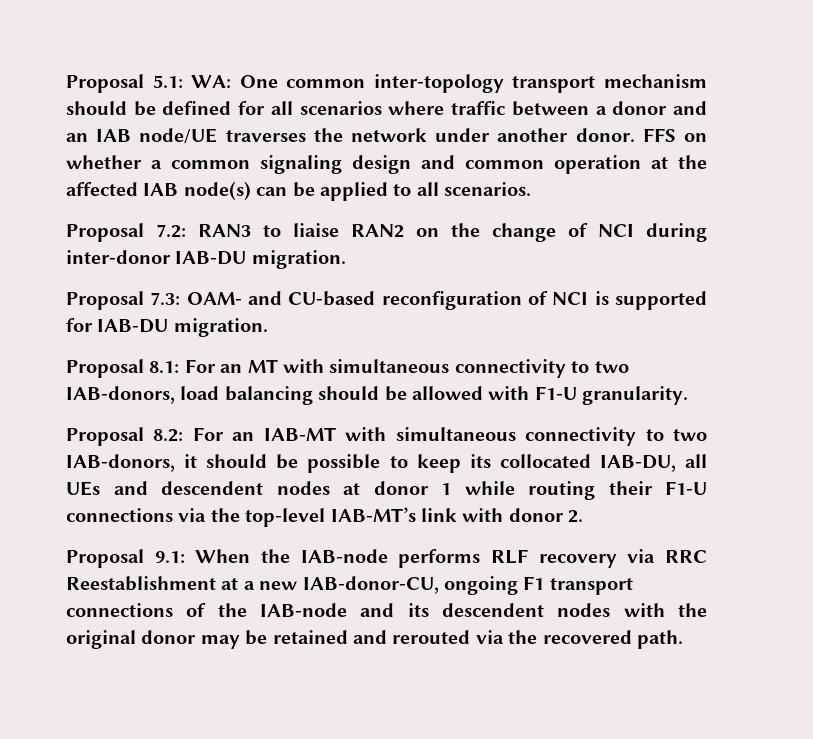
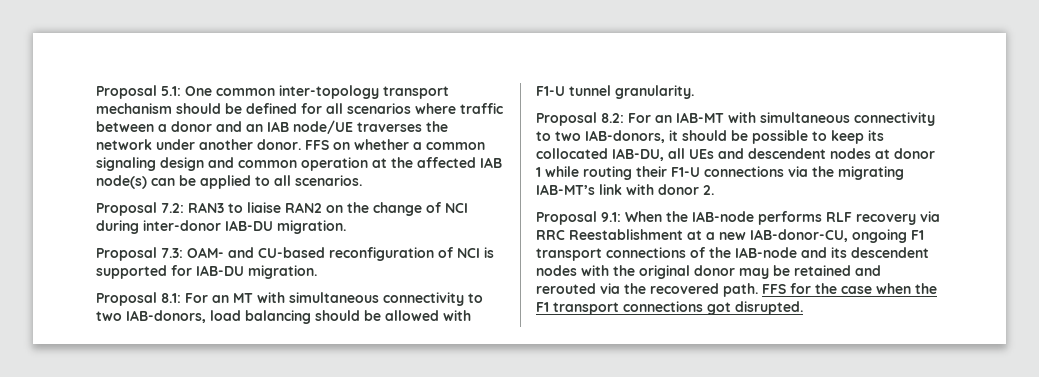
[191,75,232,88] WA: -> (181, 91) none
(577, 393) none -> [569,85,611,96] tunnel
[245,508,326,527] top-level -> [838,166,904,180] migrating
(683, 639) none -> [762,283,937,294] [536,301,803,315] FFS for the case when the F1 transport connections got disrupted.

